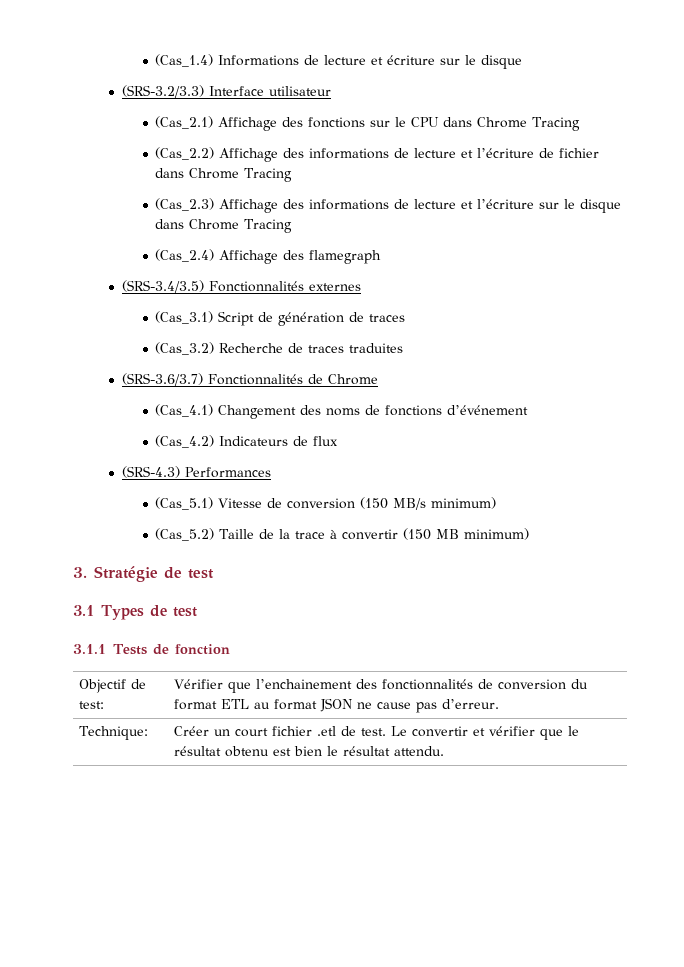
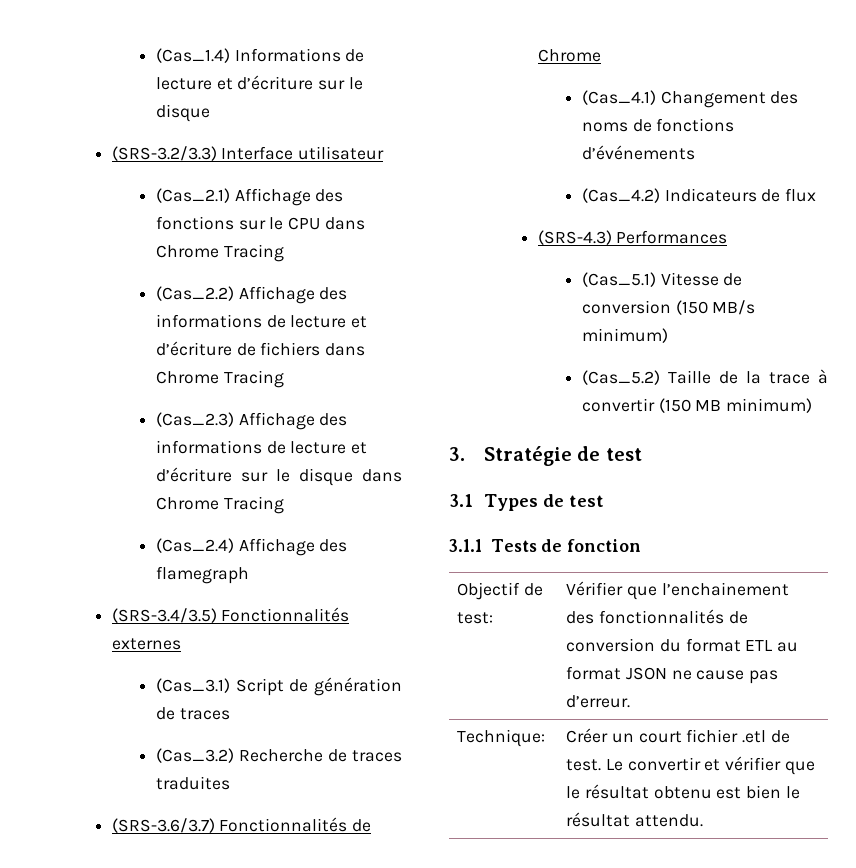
[387,55,436,65] écriture -> [237,75,314,90] d’écriture
[477,148,600,158] l’écriture de fichier -> [155,341,321,356] d’écriture de fichiers
[477,199,535,209] l’écriture -> [155,467,232,482] d’écriture
[447,405,529,415] d’événement -> [581,145,695,160] d’événements

